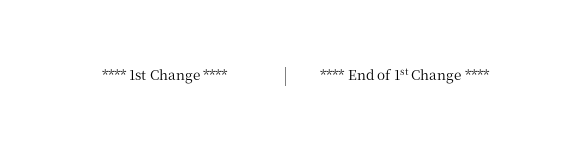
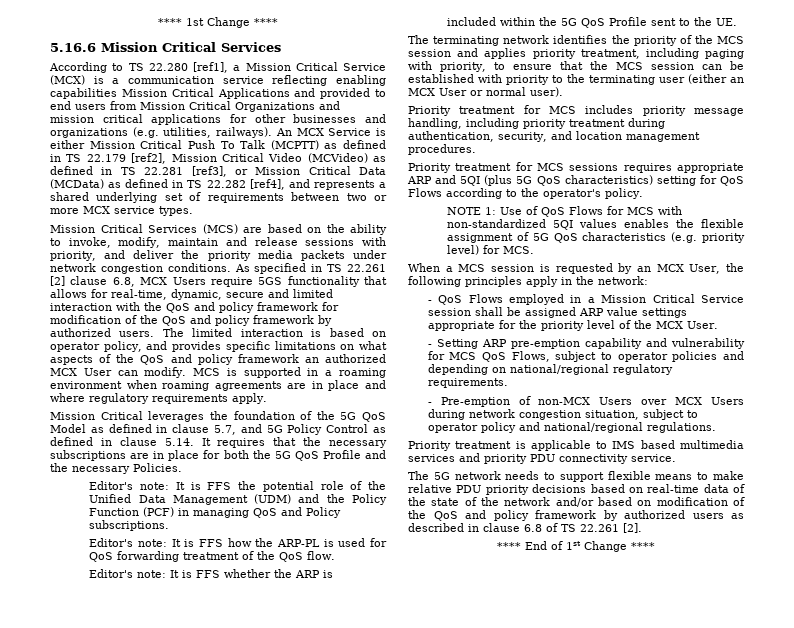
(229, 74) none -> [50,42,281,52] [49,62,386,73] [50,75,386,86] [50,88,386,99] [50,101,340,112] [50,114,386,125] [50,127,386,138] [50,140,386,150] [50,153,386,164] [50,166,386,177] [50,179,386,190] [50,192,387,203] [50,206,193,216] [50,224,387,235] [50,237,386,248] [50,250,387,261] [50,263,386,274] [50,276,387,287] [50,289,333,300] [50,302,339,313] [50,315,332,326] [50,328,386,337] [50,341,387,352] [50,354,386,365] [50,367,387,378] [50,380,386,391] [50,393,267,404] [50,411,386,422] [50,424,387,435] [50,437,387,448] [50,450,386,461] [50,463,182,474] [89,481,386,492] [89,494,387,505] [89,507,342,518] [89,520,170,531] [89,538,388,547] [89,551,336,562] [89,569,334,578] [447,17,738,28] [408,35,744,46] [408,48,744,59] [408,61,744,72] [408,74,744,85] [408,87,563,97] [408,105,744,116] [408,118,665,129] [408,131,700,142] [408,144,476,155] [408,162,744,173] [407,175,744,186] [408,188,643,199] [447,206,683,217] [447,219,744,230] [447,232,745,243] [447,245,535,255] [408,263,744,274] [408,276,648,287] [427,294,744,305] [427,307,687,318] [427,320,718,331] [427,338,745,349] [427,351,745,362] [427,364,673,375] [427,378,508,388] [427,396,744,407] [427,409,698,420] [427,422,716,433] [408,440,744,451] [408,453,676,464] [408,471,744,482] [408,484,745,495] [408,497,745,507] [408,510,744,521] [408,523,642,533] // 5.16.6 Mission Critical Services // According to TS 22.280 [ref1], a Mission Critical Service (MCX) is a communication service reflecting enabling capabilities Mission Critical Applications and provided to end users from Mission Critical Organizations and mission critical applications for other businesses and organizations (e.g. utilities, railways). An MCX Service is either Mission Critical Push To Talk (MCPTT) as defined in TS 22.179 [ref2], Mission Critical Video (MCVideo) as defined in TS 22.281 [ref3], or Mission Critical Data (MCData) as defined in TS 22.282 [ref4], and represents a shared underlying set of requirements between two or more MCX service types. // Mission Critical Services (MCS) are based on the ability to invoke, modify, maintain and release sessions with priority, and deliver the priority media packets under network congestion conditions. As specified in TS 22.261 [2] clause 6.8, MCX Users require 5GS functionality that allows for real-time, dynamic, secure and limited interaction with the QoS and policy framework for modification of the QoS and policy framework by authorized users. The limited interaction is based on operator policy, and provides specific limitations on what aspects of the QoS and policy framework an authorized MCX User can modify. MCS is supported in a roaming environment when roaming agreements are in place and where regulatory requirements apply. // Mission Critical leverages the foundation of the 5G QoS Model as defined in clause 5.7, and 5G Policy Control as defined in clause 5.14. It requires that the necessary subscriptions are in place for both the 5G QoS Profile and the necessary Policies. // Editor's note: It is FFS the potential role of the Unified Data Management (UDM) and the Policy Function (PCF) in managing QoS and Policy subscriptions. // Editor's note: It is FFS how the ARP-PL is used for QoS forwarding treatment of the QoS flow. // Editor's note: It is FFS whether the ARP is included within the 5G QoS Profile sent to the UE. // The terminating network identifies the priority of the MCS session and applies priority treatment, including paging with priority, to ensure that the MCS session can be established with priority to the terminating user (either an MCX User or normal user). // Priority treatment for MCS includes priority message handling, including priority treatment during authentication, security, and location management procedures. // Priority treatment for MCS sessions requires appropriate ARP and 5QI (plus 5G QoS characteristics) setting for QoS Flows according to the operator's policy. // NOTE 1: Use of QoS Flows for MCS with non-standardized 5QI values enables the flexible assignment of 5G QoS characteristics (e.g. priority level) for MCS. // When a MCS session is requested by an MCX User, the following principles apply in the network: // - QoS Flows employed in a Mission Critical Service session shall be assigned ARP value settings appropriate for the priority level of the MCX User. // - Setting ARP pre-emption capability and vulnerability for MCS QoS Flows, subject to operator policies and depending on national/regional regulatory requirements. // - Pre-emption of non-MCX Users over MCX Users during network congestion situation, subject to operator policy and national/regional regulations. // Priority treatment is applicable to IMS based multimedia services and priority PDU connectivity service. // The 5G network needs to support flexible means to make relative PDU priority decisions based on real-time data of the state of the network and/or based on modification of the QoS and policy framework by authorized users as described in clause 6.8 of TS 22.261 [2].

